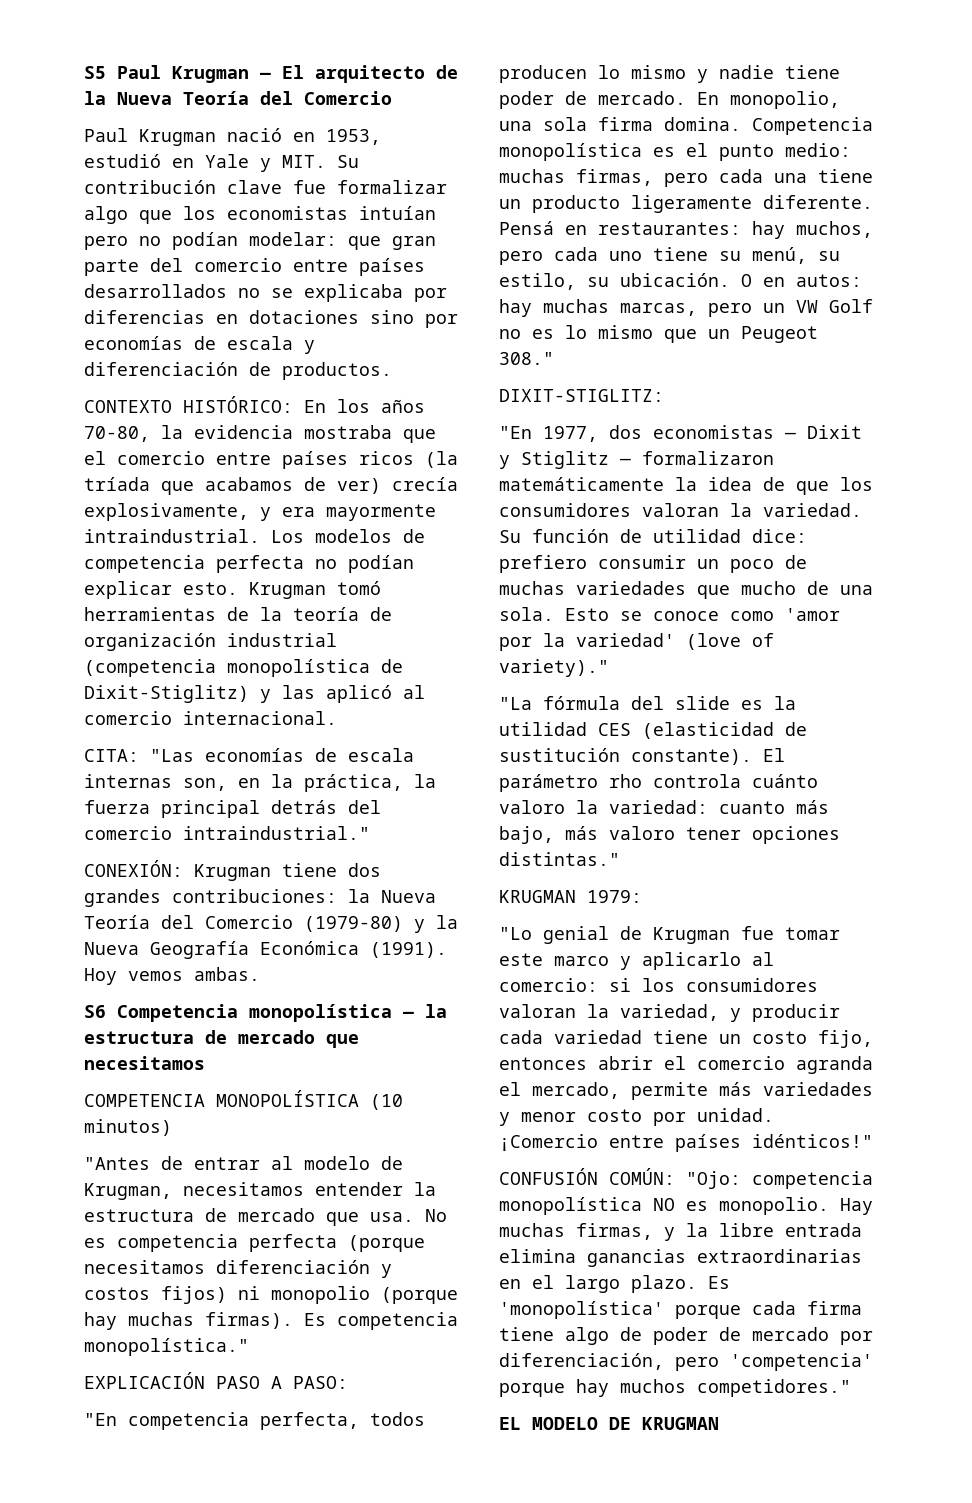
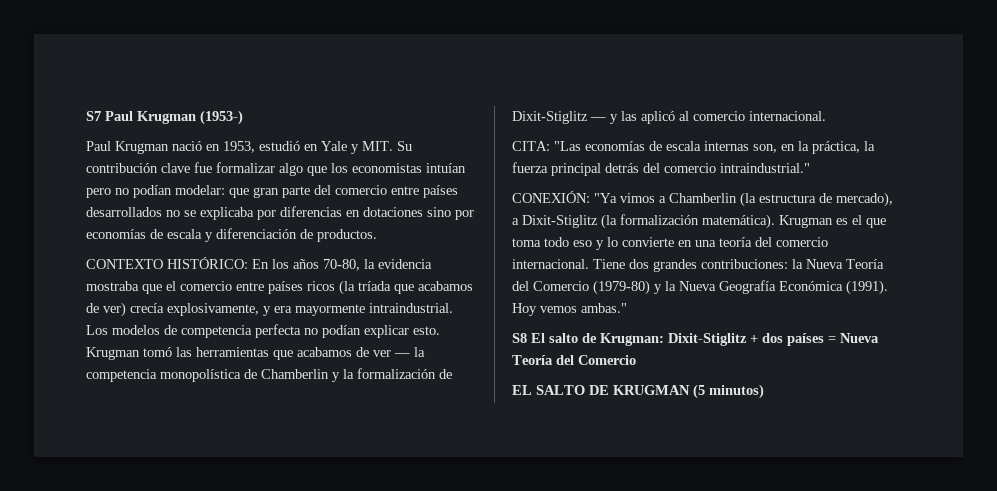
[84,65,458,83] [84,91,392,105] S5 Paul Krugman — El arquitecto de la Nueva Teoría del Comercio -> [86,110,243,125] S7 Paul Krugman (1953-)
[84,607,392,621] [84,633,337,651] [84,659,403,677] [84,685,249,703] herramientas de la teoría de organización industrial (competencia monopolística de Dixit-Stiglitz) -> [176,347,425,360] [86,368,452,382] [512,111,606,124] las herramientas que acabamos de ver — la competencia monopolística de Chamberlin y la formalización de Dixit-Stiglitz —
[194,863,337,881] Krugman tiene -> [594,192,893,207] [512,214,886,229] [512,237,828,250] [512,259,625,269] "Ya vimos a Chamberlin (la estructura de mercado), a Dixit-Stiglitz (la formalización matemática). Krugman es el que toma todo eso y lo convierte en una teoría del comercio internacional. Tiene
[194,967,260,981] [84,1004,447,1022] [84,1030,359,1048] [84,1056,205,1070] [84,1090,403,1110] [84,1119,172,1136] [84,1156,403,1170] [84,1182,436,1200] [84,1208,447,1226] [84,1234,425,1252] [84,1260,392,1278] [84,1286,458,1304] [84,1312,458,1330] [84,1338,249,1356] [84,1372,348,1389] [84,1412,425,1430] [499,65,840,83] [499,91,840,109] [499,117,873,135] [499,143,851,161] [499,169,873,187] [499,195,873,213] [499,221,873,239] [499,247,840,265] [499,273,862,290] [499,299,873,317] [499,325,818,343] [499,352,554,365] [499,389,664,402] [499,425,862,442] [499,451,774,469] [499,477,873,495] [499,503,862,517] [499,529,807,543] [499,555,807,573] [499,581,873,599] [499,607,840,621] [499,633,774,651] [499,659,609,677] [499,696,796,710] [499,722,807,739] [499,748,785,765] [499,774,818,792] [499,800,829,814] [499,826,840,844] [499,852,620,866] [499,890,642,903] [499,926,840,944] [499,952,774,970] [499,978,818,992] [499,1004,840,1022] [499,1030,873,1048] [499,1056,873,1074] [499,1082,873,1100] [499,1108,774,1126] [499,1134,873,1152] [499,1168,873,1189] [499,1197,873,1215] [499,1223,862,1241] [499,1249,862,1267] [499,1275,730,1293] [499,1301,862,1319] [499,1327,873,1345] [499,1353,873,1371] [499,1379,851,1397] ambas. // S6 Competencia monopolística — la estructura de mercado que necesitamos // COMPETENCIA MONOPOLÍSTICA (10 minutos) // "Antes de entrar al modelo de Krugman, necesitamos entender la estructura de mercado que usa. No es competencia perfecta (porque necesitamos diferenciación y costos fijos) ni monopolio (porque hay muchas firmas). Es competencia monopolística." // EXPLICACIÓN PASO A PASO: // "En competencia perfecta, todos producen lo mismo y nadie tiene poder de mercado. En monopolio, una sola firma domina. Competencia monopolística es el punto medio: muchas firmas, pero cada una tiene un producto ligeramente diferente. Pensá en restaurantes: hay muchos, pero cada uno tiene su menú, su estilo, su ubicación. O en autos: hay muchas marcas, pero un VW Golf no es lo mismo que un Peugeot 308." // DIXIT-STIGLITZ: // "En 1977, dos economistas — Dixit y Stiglitz — formalizaron matemáticamente la idea de que los consumidores valoran la variedad. Su función de utilidad dice: prefiero consumir un poco de muchas variedades que mucho de una sola. Esto se conoce como 'amor por la variedad' (love of variety)." // "La fórmula del slide es la utilidad CES (elasticidad de sustitución constante). El parámetro rho controla cuánto valoro la variedad: cuanto más bajo, más valoro tener opciones distintas." // KRUGMAN 1979: // "Lo genial de Krugman fue tomar este marco y aplicarlo al comercio: si los consumidores valoran la variedad, y producir cada variedad tiene un costo fijo, entonces abrir el comercio agranda el mercado, permite más variedades y menor costo por unidad. ¡Comercio entre países idénticos!" // CONFUSIÓN COMÚN: "Ojo: competencia monopolística NO es monopolio. Hay muchas firmas, y la libre entrada elimina ganancias extraordinarias en el largo plazo. Es 'monopolística' porque cada firma tiene algo de poder de mercado por diferenciación, pero 'competencia' porque hay muchos competidores." -> [581,303,627,313] [512,333,879,346] [512,355,636,365] ambas." // S8 El salto de Krugman: Dixit-Stiglitz + dos países = Nueva Teoría del Comercio
[532,1417,598,1430] MODELO -> [536,385,585,395] SALTO
(719, 1423) none -> [693,384,764,399] (5 minutos)

